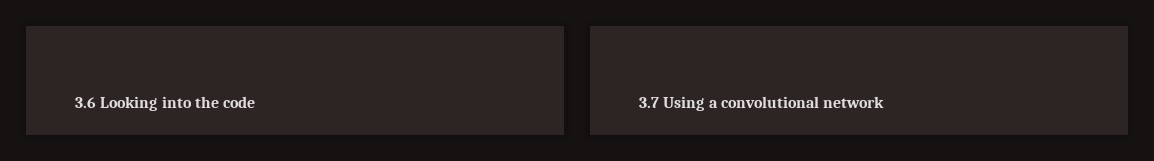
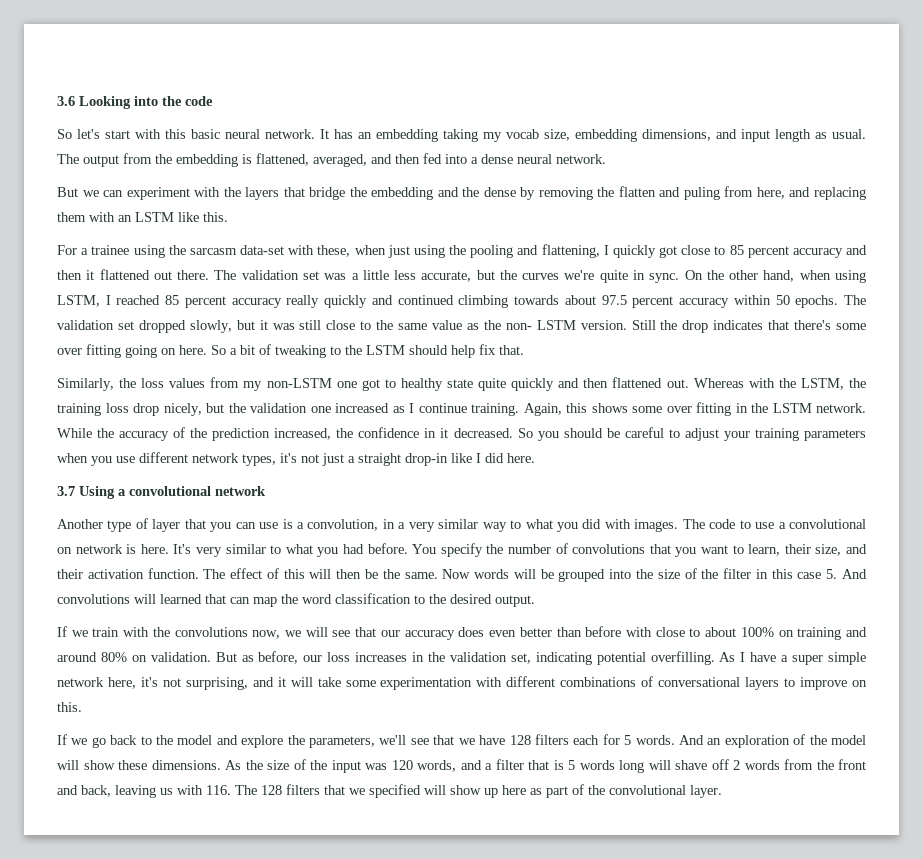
(256, 102) none -> [57,129,866,142] [57,153,606,167] [57,186,866,200] [57,212,228,222] [57,244,867,258] [57,269,866,283] [57,295,866,308] [57,320,866,333] [57,344,524,358] [57,377,866,391] [57,402,866,416] [57,427,866,441] [57,452,535,466] // So let's start with this basic neural network. It has an embedding taking my vocab size, embedding dimensions, and input length as usual. The output from the embedding is flattened, averaged, and then fed into a dense neural network. // But we can experiment with the layers that bridge the embedding and the dense by removing the flatten and puling from here, and replacing them with an LSTM like this. // For a trainee using the sarcasm data-set with these, when just using the pooling and flattening, I quickly got close to 85 percent accuracy and then it flattened out there. The validation set was a little less accurate, but the curves we're quite in sync. On the other hand, when using LSTM, I reached 85 percent accuracy really quickly and continued climbing towards about 97.5 percent accuracy within 50 epochs. The validation set dropped slowly, but it was still close to the same value as the non- LSTM version. Still the drop indicates that there's some over fitting going on here. So a bit of tweaking to the LSTM should help fix that. // Similarly, the loss values from my non-LSTM one got to healthy state quite quickly and then flattened out. Whereas with the LSTM, the training loss drop nicely, but the validation one increased as I continue training. Again, this shows some over fitting in the LSTM network. While the accuracy of the prediction increased, the confidence in it decreased. So you should be careful to adjust your training parameters when you use different network types, it's not just a straight drop-in like I did here.
(885, 102) none -> [57,518,867,532] [57,543,868,557] [57,568,868,582] [57,593,535,607] [57,626,868,640] [57,651,866,665] [57,676,867,690] [57,702,82,712] [57,734,866,748] [57,759,866,773] [57,784,722,798] // Another type of layer that you can use is a convolution, in a very similar way to what you did with images. The code to use a convolutional on network is here. It's very similar to what you had before. You specify the number of convolutions that you want to learn, their size, and their activation function. The effect of this will then be the same. Now words will be grouped into the size of the filter in this case 5. And convolutions will learned that can map the word classification to the desired output. // If we train with the convolutions now, we will see that our accuracy does even better than before with close to about 100% on training and around 80% on validation. But as before, our loss increases in the validation set, indicating potential overfilling. As I have a super simple network here, it's not surprising, and it will take some experimentation with different combinations of conversational layers to improve on this. // If we go back to the model and explore the parameters, we'll see that we have 128 filters each for 5 words. And an exploration of the model will show these dimensions. As the size of the input was 120 words, and a filter that is 5 words long will shave off 2 words from the front and back, leaving us with 116. The 128 filters that we specified will show up here as part of the convolutional layer.

